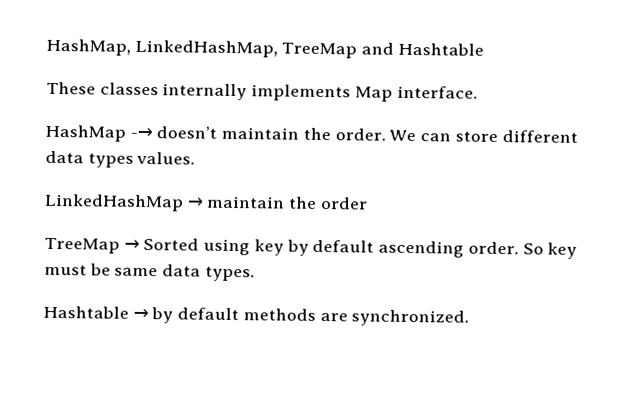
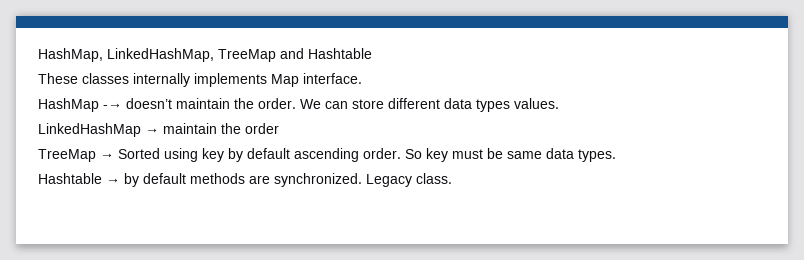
(470, 318) none -> [366,173,452,187] Legacy class.

